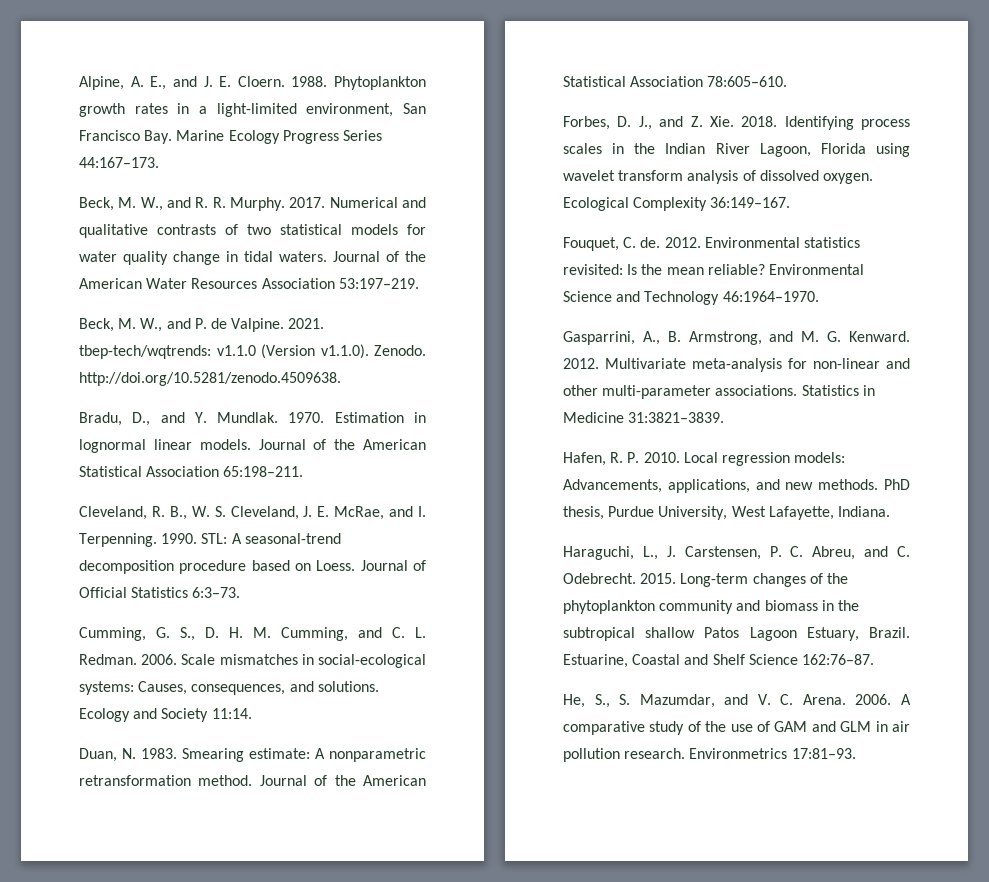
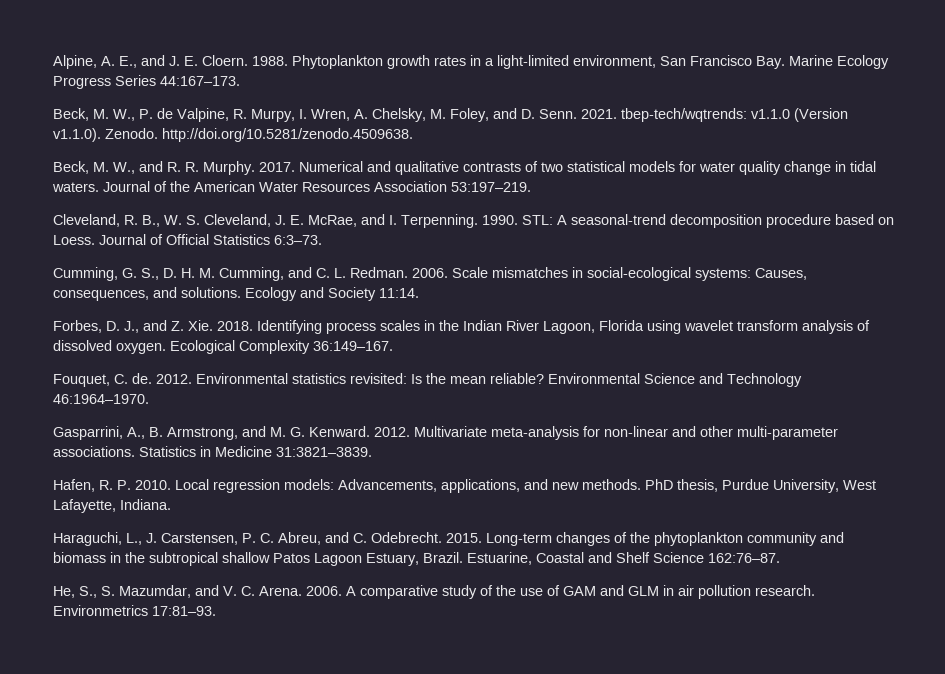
(159, 162) none -> [53,108,848,122] [53,128,413,142] // Beck, M. W., P. de Valpine, R. Murpy, I. Wren, A. Chelsky, M. Foley, and D. Senn. 2021. tbep-tech/wqtrends: v1.1.0 (Version v1.1.0). Zenodo. http://doi.org/10.5281/zenodo.4509638.
[79,318,325,332] [79,344,426,359] [79,372,341,386] [79,412,426,426] [79,439,426,453] [79,466,304,477] // Beck, M. W., and P. de Valpine. 2021. tbep-tech/wqtrends: v1.1.0 (Version v1.1.0). Zenodo. http://doi.org/10.5281/zenodo.4509638. // Bradu, D., and Y. Mundlak. 1970. Estimation in lognormal linear models. Journal of the American Statistical Association 65:198–211. -> (531, 187) none
[79,748,426,762] [79,775,426,786] [563,76,788,87] // Duan, N. 1983. Smearing estimate: A nonparametric retransformation method. Journal of the American Statistical Association 78:605–610. -> (419, 293) none

